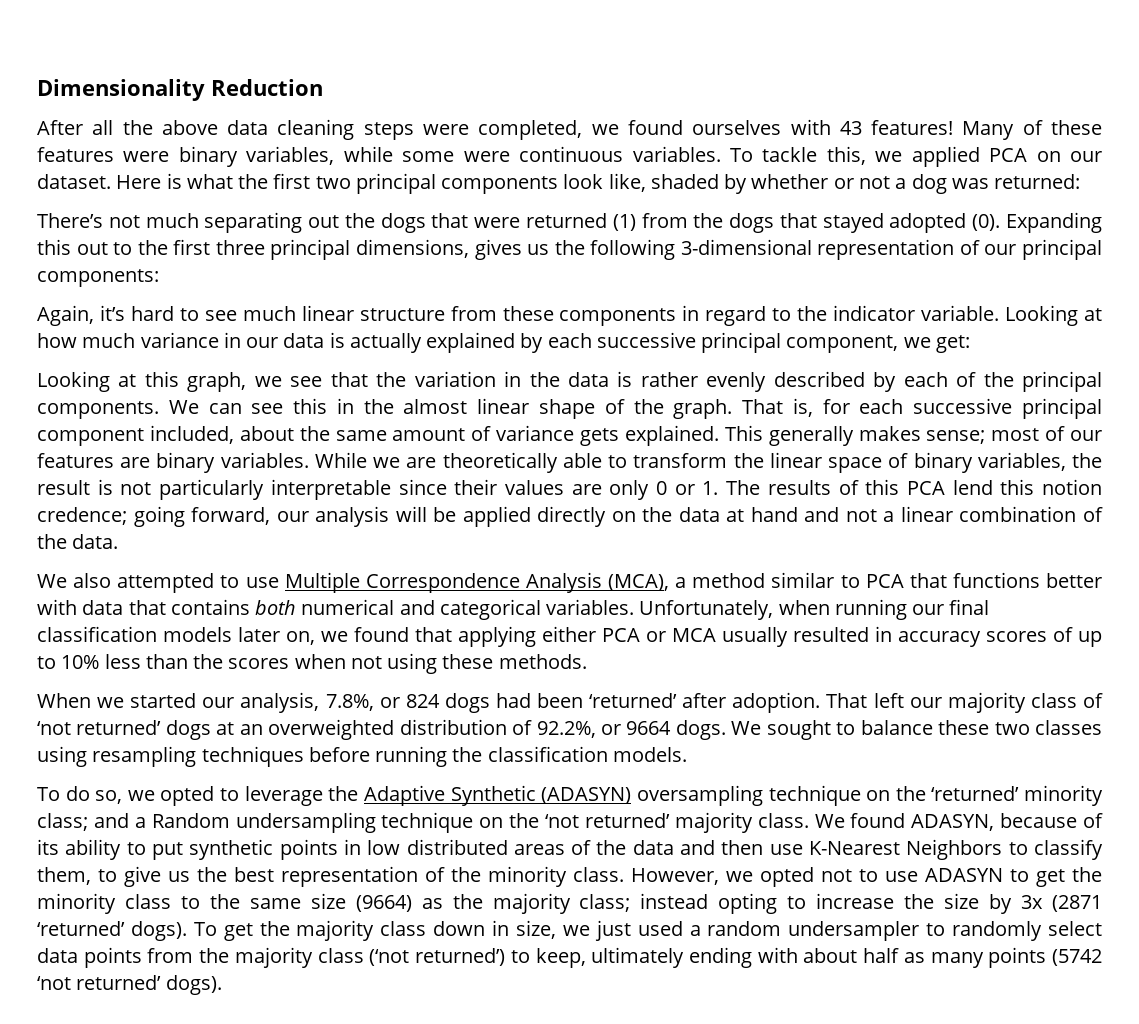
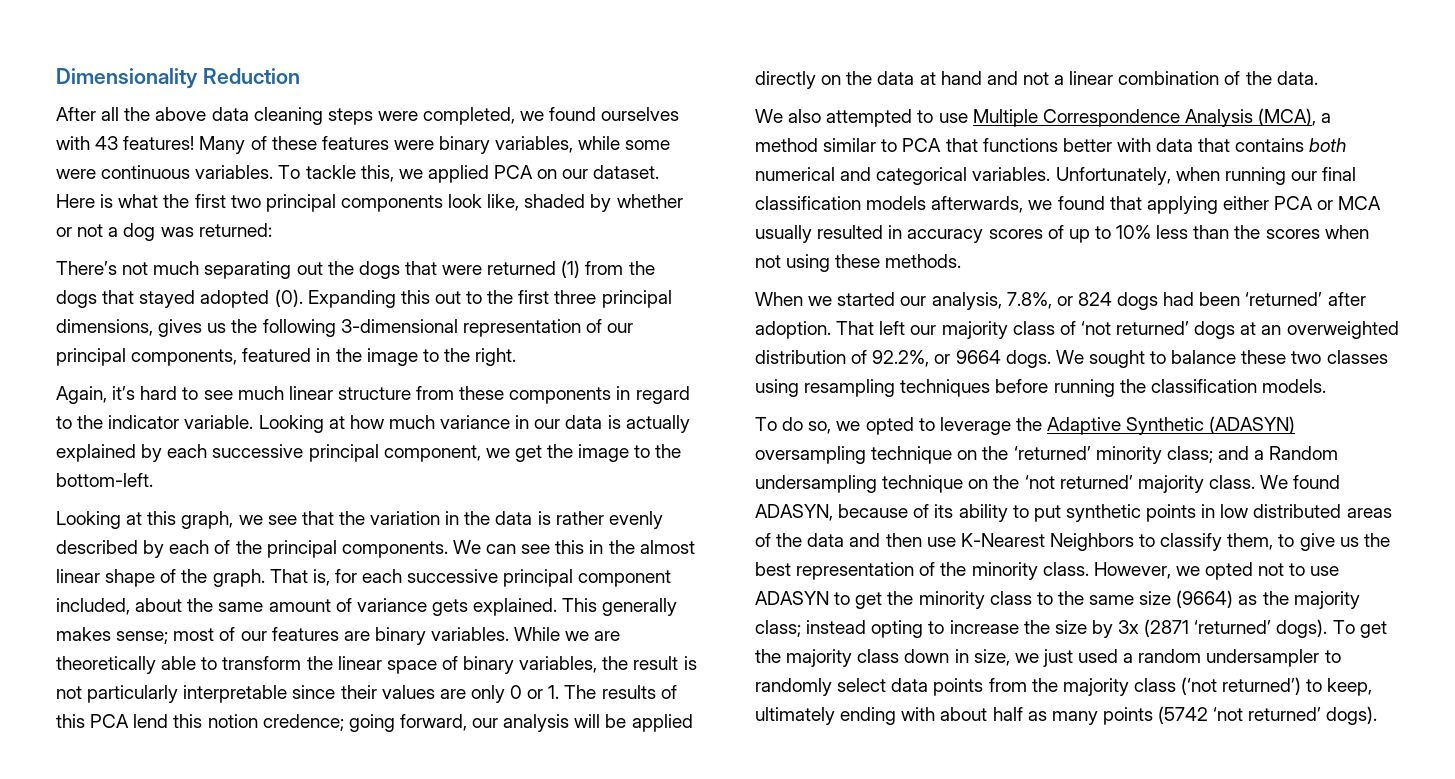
[37,269,159,287] components: -> [131,348,517,366] components, featured in the image to the right.
[935,335,970,353] get: -> [514,444,682,462] [56,473,153,487] get the image to the bottom-left.
[238,627,315,645] later on, -> [931,196,1024,213] afterwards,

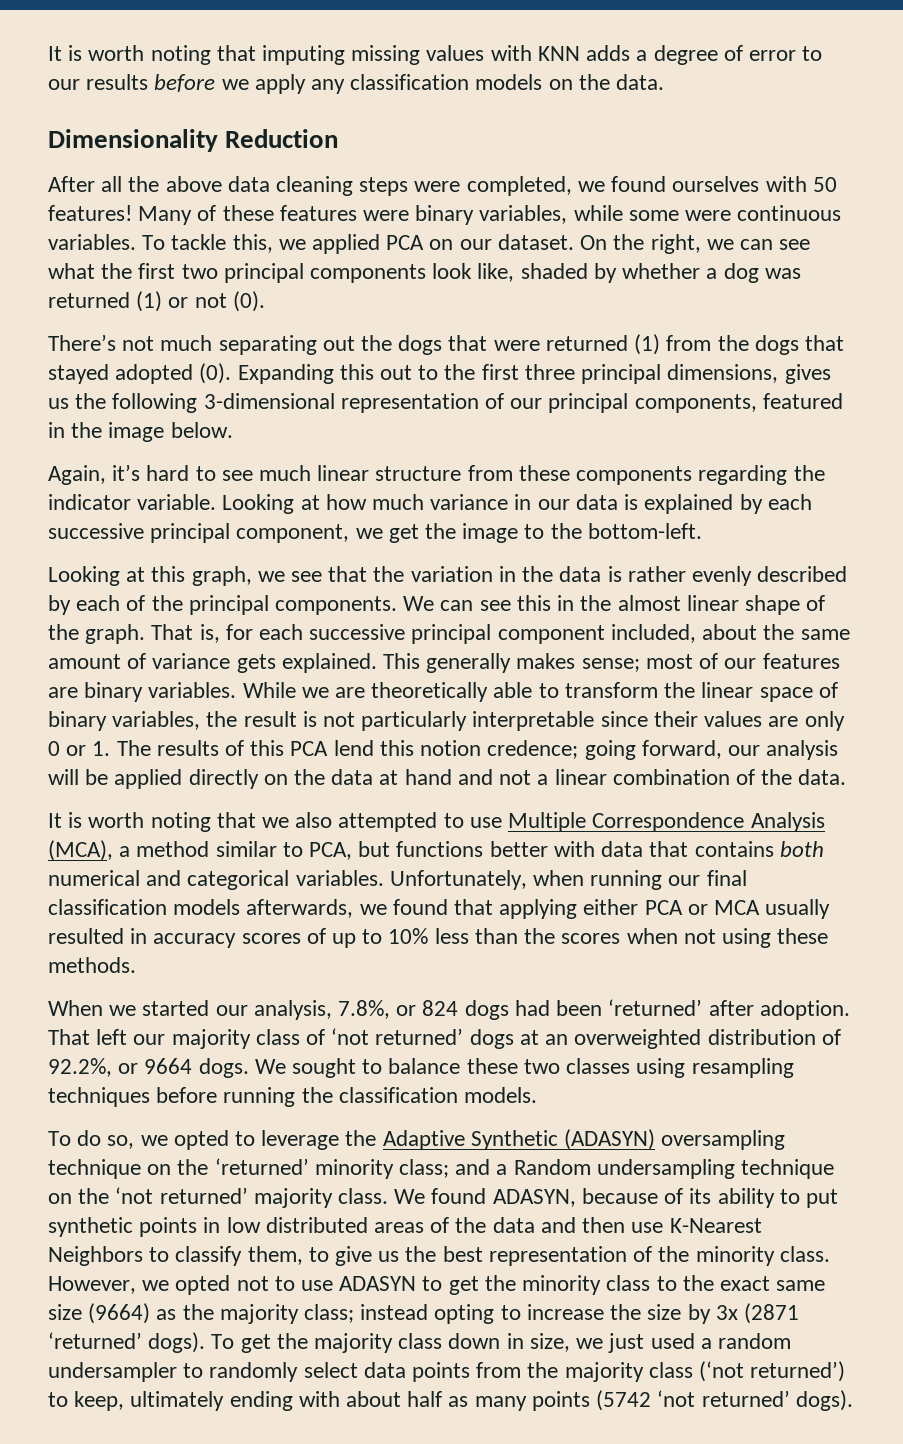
(56, 78) none -> [48,45,823,65] [48,74,665,94] It is worth noting that imputing missing values with KNN adds a degree of error to our results before we apply any classification models on the data. //
[95,136,119,150] 43 -> [812,177,837,192] 50
[56,194,114,208] Here is -> [580,234,811,254] On the right, we can see
[56,224,104,237] or not -> (701, 271) none
[198,223,272,237] returned: -> [48,291,265,312] returned (1) or not (0).
[422,348,517,366] to the right. -> [170,422,233,438] below.
[616,386,690,404] [56,416,72,429] in regard to -> [698,465,788,485] regarding
[625,415,690,433] actually -> (639, 502) none
[755,109,783,123] We -> [48,812,290,832] It is worth noting that we
[902,138,978,152] PCA that -> [309,841,391,860] PCA, but
(1084, 598) none -> [719,1276,770,1291] exact

